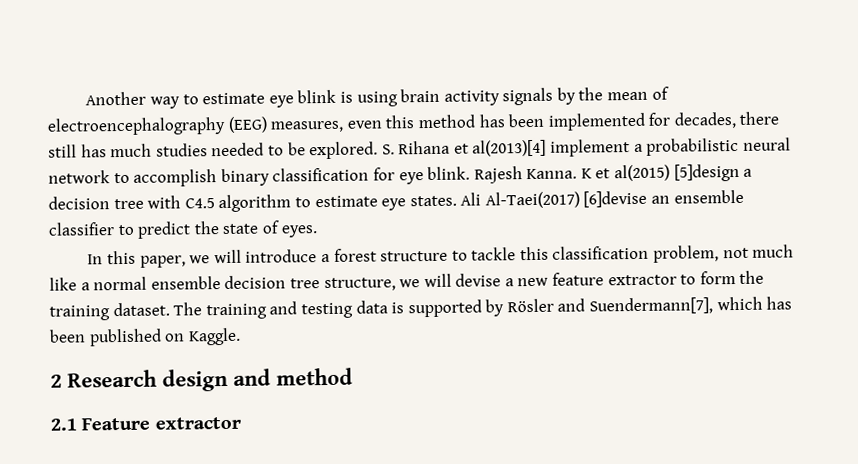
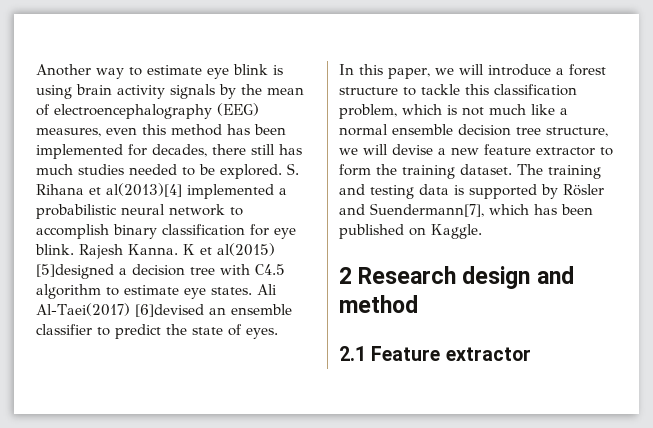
[550,139,631,157] implement -> [187,184,274,199] implemented
[673,163,740,182] [5]design -> [36,264,114,279] [5]designed
[583,190,648,208] [6]devise -> [134,304,204,317] [6]devised
(720, 254) none -> [402,104,457,115] which is

